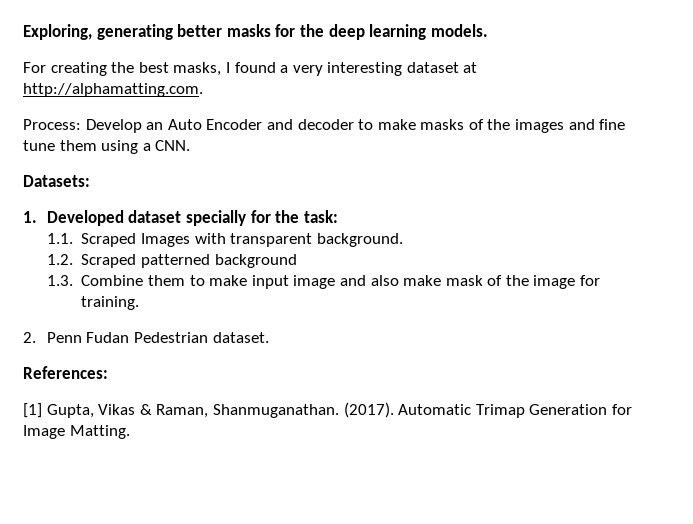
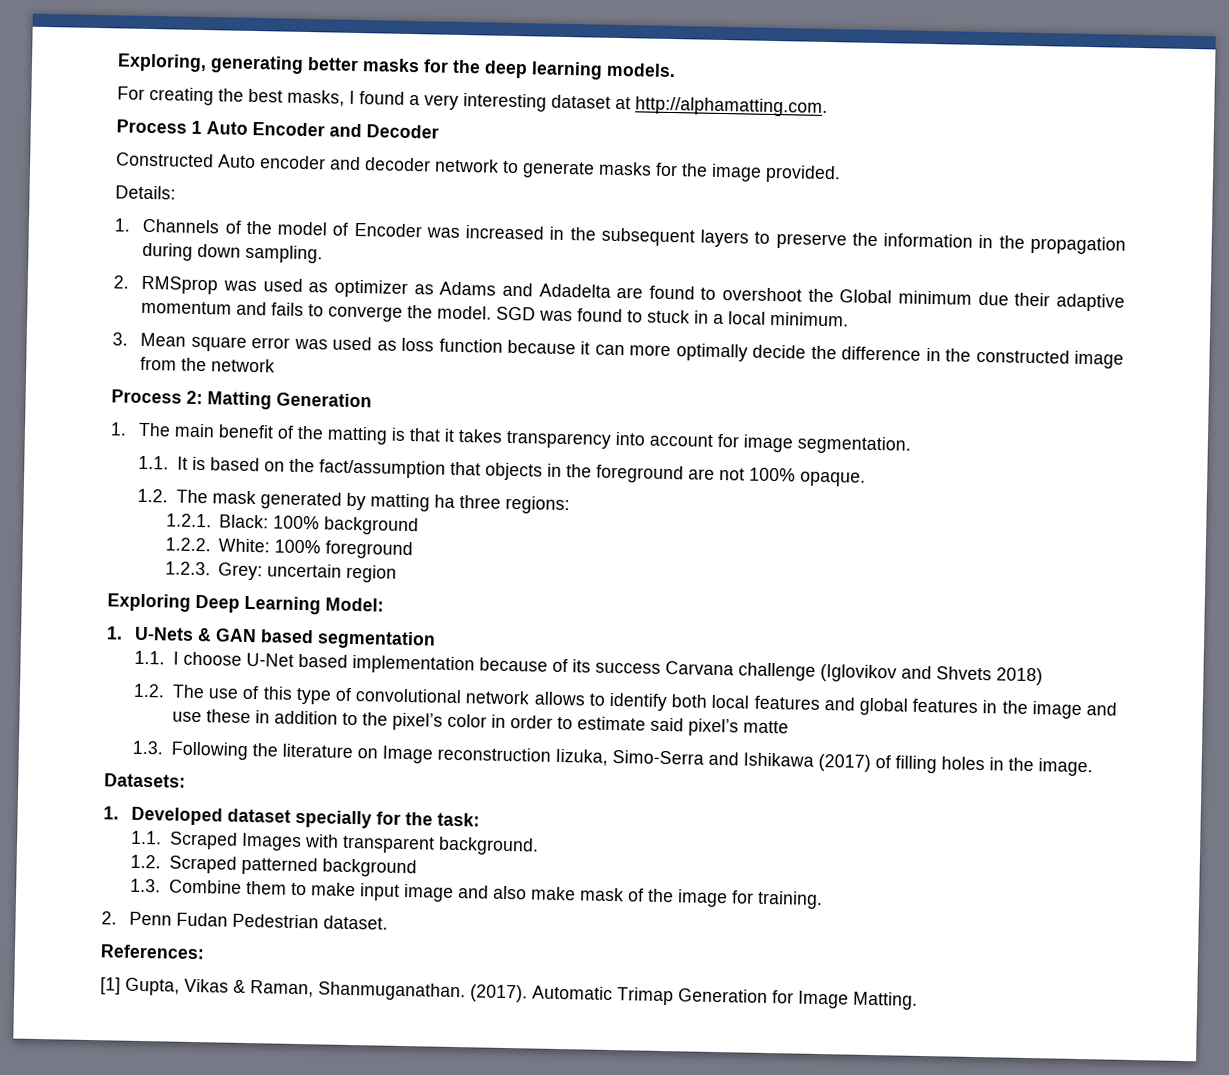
[23,119,626,133] [23,140,191,154] Process: Develop an Auto Encoder and decoder to make masks of the images and fine tune them using a CNN. -> [116,119,439,139] [116,152,841,184] [115,185,176,200] [114,218,1126,255] [142,242,324,264] [113,275,1126,312] [141,300,850,327] [112,332,1124,369] [140,356,276,373] [111,389,372,410] [110,422,912,455] [138,455,867,487] [137,488,571,515] [165,513,420,536] [164,537,414,560] [164,561,398,583] [107,593,384,615] [106,626,437,650] [134,650,1044,686] [133,683,1117,720] [172,709,790,737] [132,740,1094,777] Process 1 Auto Encoder and Decoder // Constructed Auto encoder and decoder network to generate masks for the image provided. // Details: // 1. Channels of the model of Encoder was increased in the subsequent layers to preserve the information in the propagation during down sampling. // 2. RMSprop was used as optimizer as Adams and Adadelta are found to overshoot the Global minimum due their adaptive momentum and fails to converge the model. SGD was found to stuck in a local minimum. // 3. Mean square error was used as loss function because it can more optimally decide the difference in the constructed image from the network // Process 2: Matting Generation // 1. The main benefit of the matting is that it takes transparency into account for image segmentation. // 1.1. It is based on the fact/assumption that objects in the foreground are not 100% opaque. // 1.2. The mask generated by matting ha three regions: // 1.2.1. Black: 100% background // 1.2.2. White: 100% foreground // 1.2.3. Grey: uncertain region // Exploring Deep Learning Model: // 1. U-Nets & GAN based segmentation // 1.1. I choose U-Net based implementation because of its success Carvana challenge (Iglovikov and Shvets 2018) // 1.2. The use of this type of convolutional network allows to identify both local features and global features in the image and use these in addition to the pixel’s color in order to estimate said pixel’s matte // 1.3. Following the literature on Image reconstruction Iizuka, Simo-Serra and Ishikawa (2017) of filling holes in the image.

